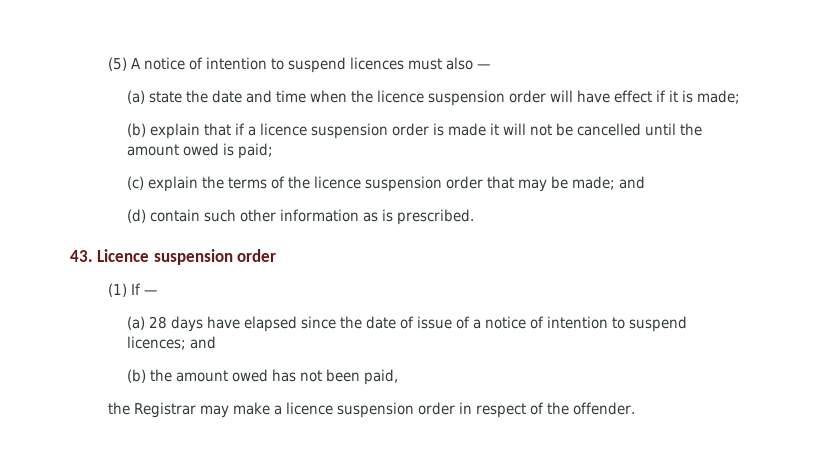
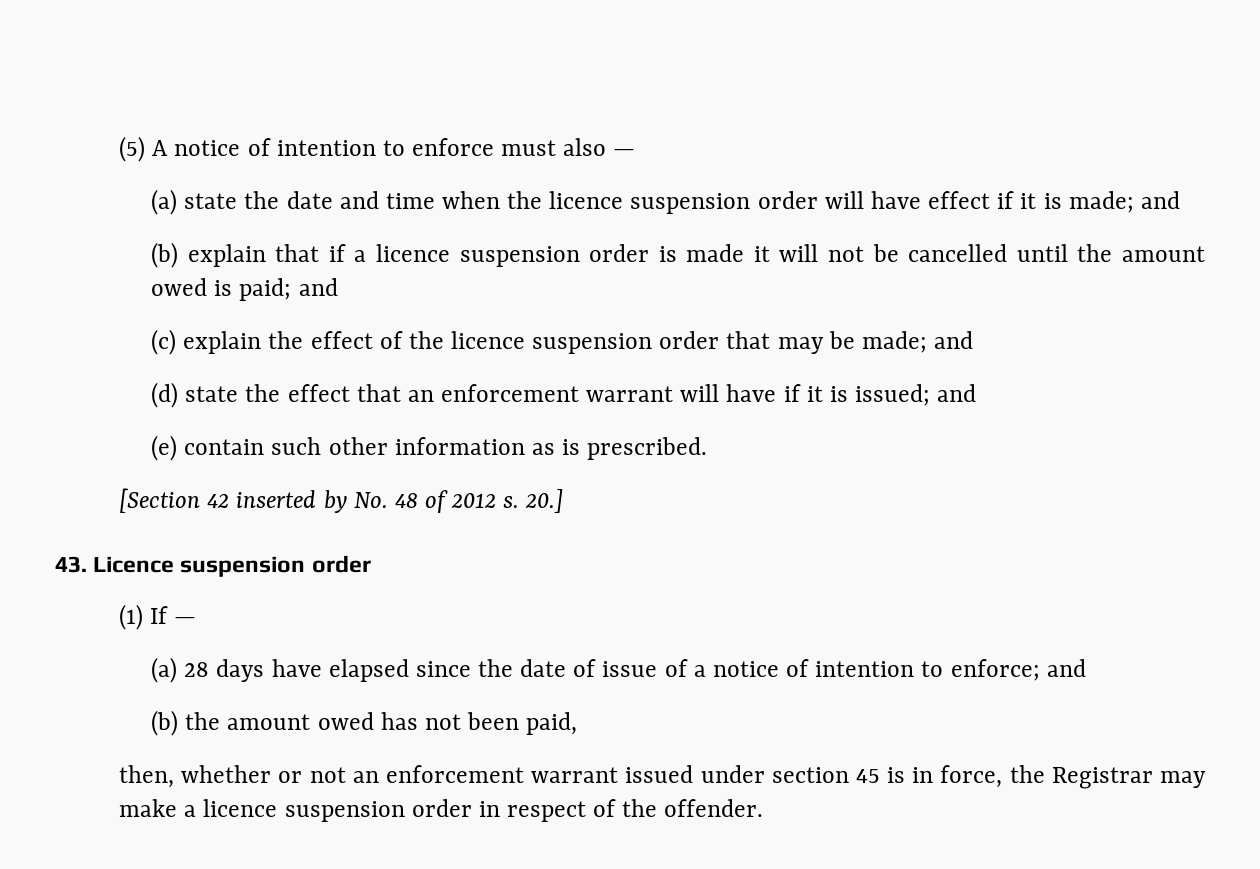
[287,57,404,73] suspend licences -> [411,138,494,156] enforce
(740, 97) none -> [1140,191,1180,209] and
(273, 151) none -> [298,278,338,296] and
[227,177,267,189] terms -> [310,331,373,349] effect
(146, 216) none -> [185,384,977,406] [151,435,178,461] state the effect that an enforcement warrant will have if it is issued; and // (e)
(474, 217) none -> [119,488,564,513] // [Section 42 inserted by No. 48 of 2012 s. 20.]
[628,316,687,332] [126,336,186,350] suspend licences; -> [950,659,1040,681] enforce;
(398, 377) none -> [119,765,1003,788] then, whether or not an enforcement warrant issued under section 45 is in force,

